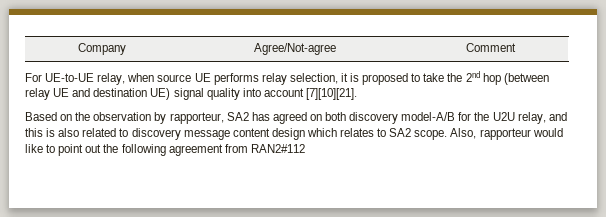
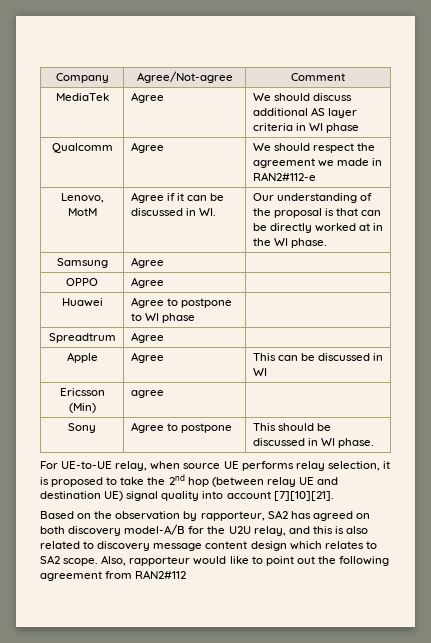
(516, 47) none -> [55,93,109,101] [130,92,164,103] [252,93,352,101] [252,107,357,118] [252,123,359,133] [51,143,113,153] [130,142,164,153] [252,143,375,153] [252,158,382,168] [252,172,316,181] [60,193,104,203] [67,208,97,216] [130,192,224,203] [130,208,216,216] [252,193,372,203] [252,208,381,218] [252,223,383,233] [252,238,327,248] [56,258,108,268] [130,257,164,268] [66,278,98,286] [130,277,164,288] [61,298,103,307] [130,297,232,308] [130,313,195,323] [48,333,116,343] [130,332,164,343] [66,352,98,363] [130,352,164,363] [252,353,383,361] [252,368,267,376] [59,388,105,396] [68,403,96,413] [130,390,164,398] [68,423,96,433] [130,422,232,433] [252,423,331,431] [252,438,374,448] // MediaTek | Agree | We should discuss additional AS layer criteria in WI phase // Qualcomm | Agree | We should respect the agreement we made in RAN2#112-e // Lenovo, MotM | Agree if it can be discussed in WI. | Our understanding of the proposal is that can be directly worked at in the WI phase. // Samsung | Agree | // OPPO | Agree | // Huawei | Agree to postpone to WI phase | // Spreadtrum | Agree | // Apple | Agree | This can be discussed in WI // Ericsson (Min) | agree | // Sony | Agree to postpone | This should be discussed in WI phase.

